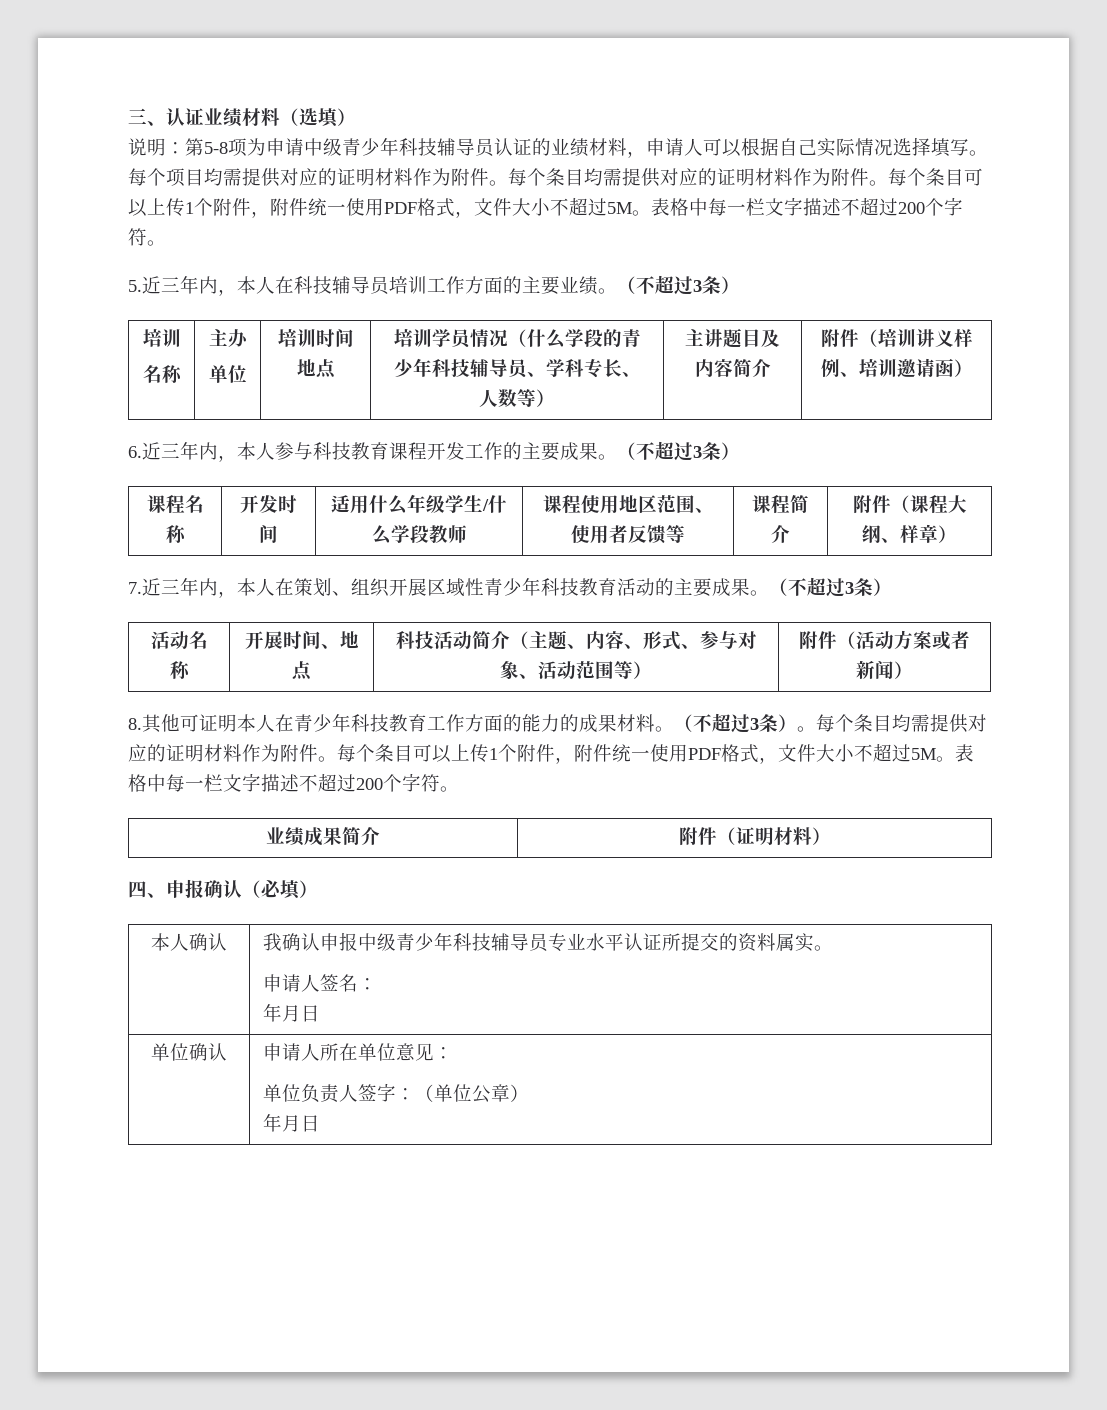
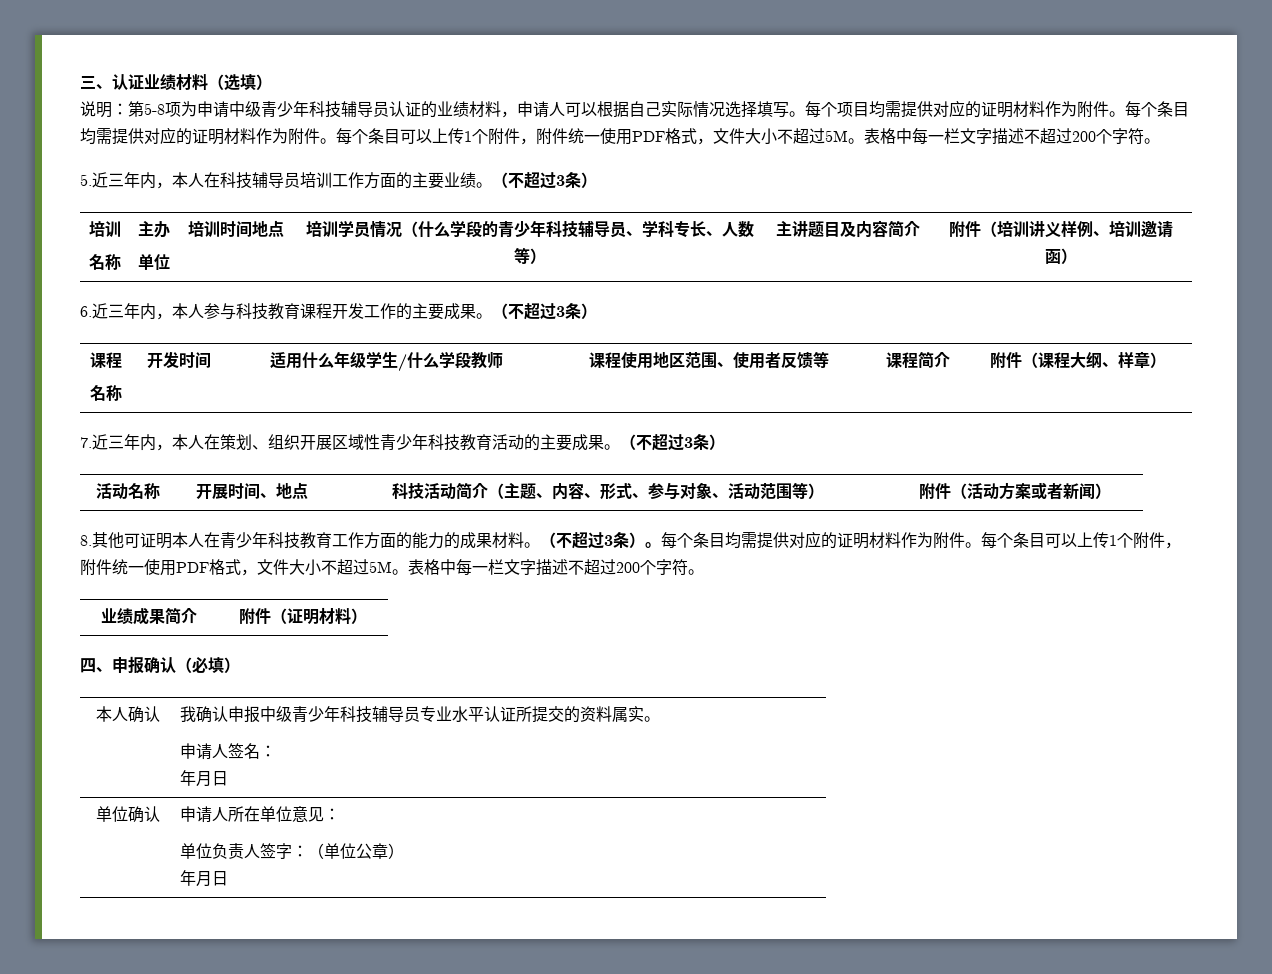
(185, 504) none -> (122, 360) //

